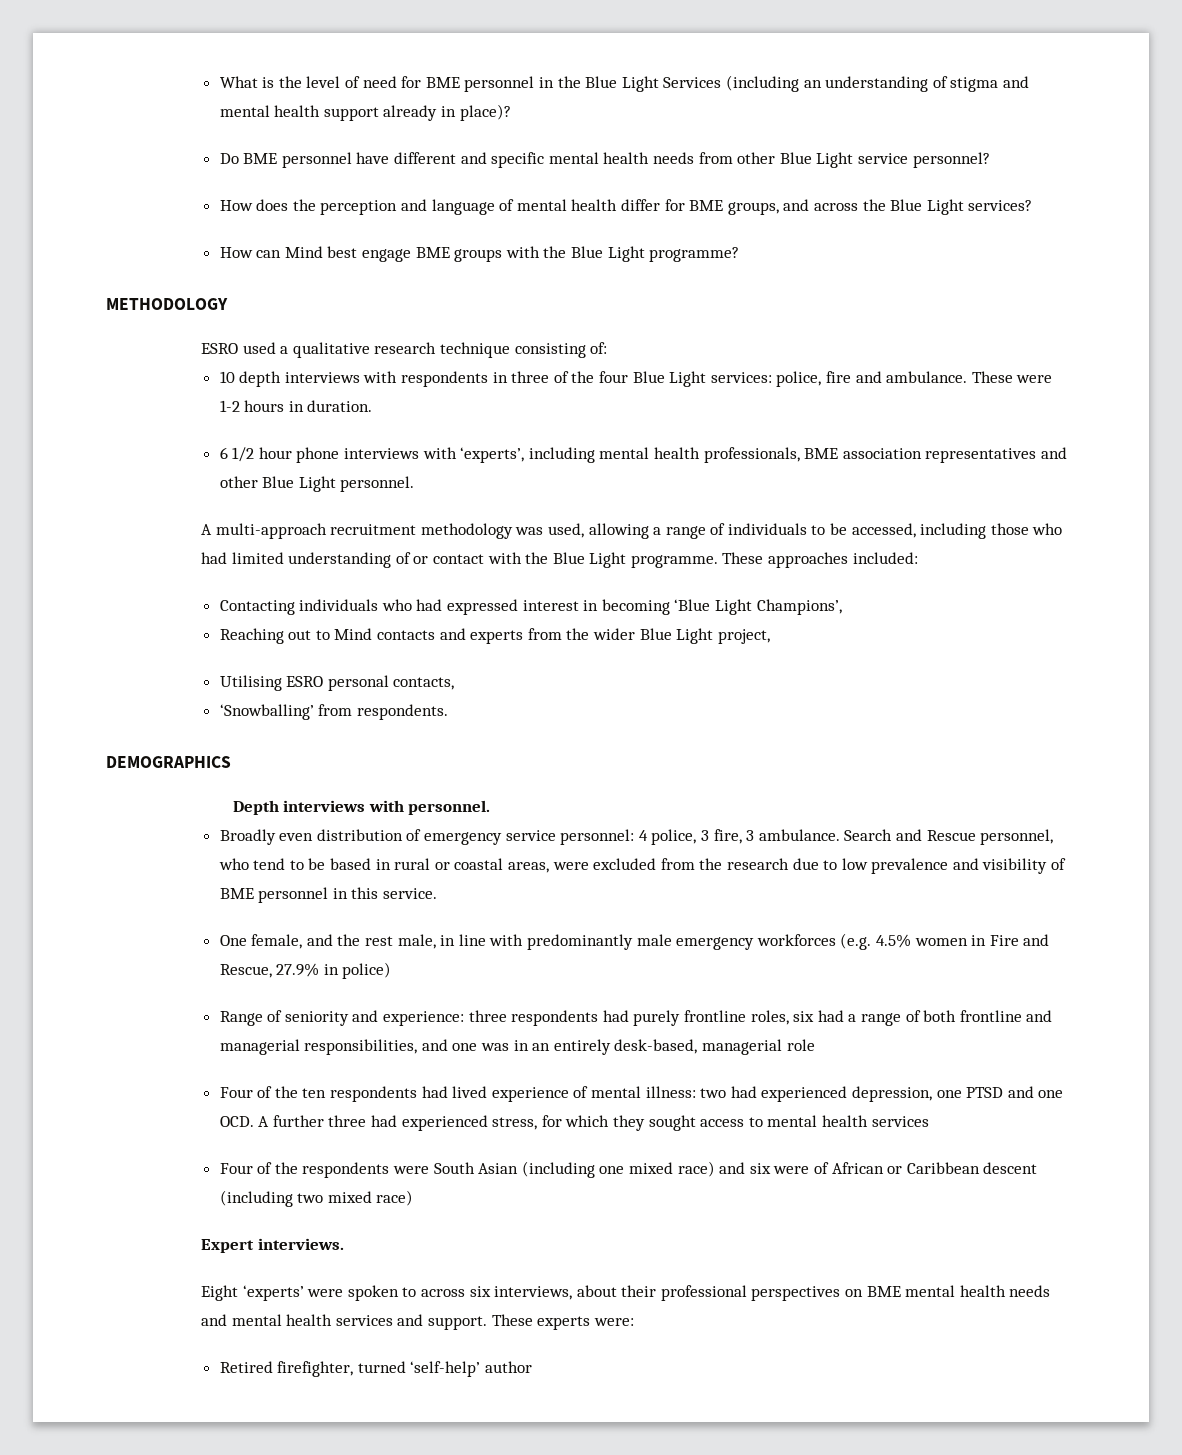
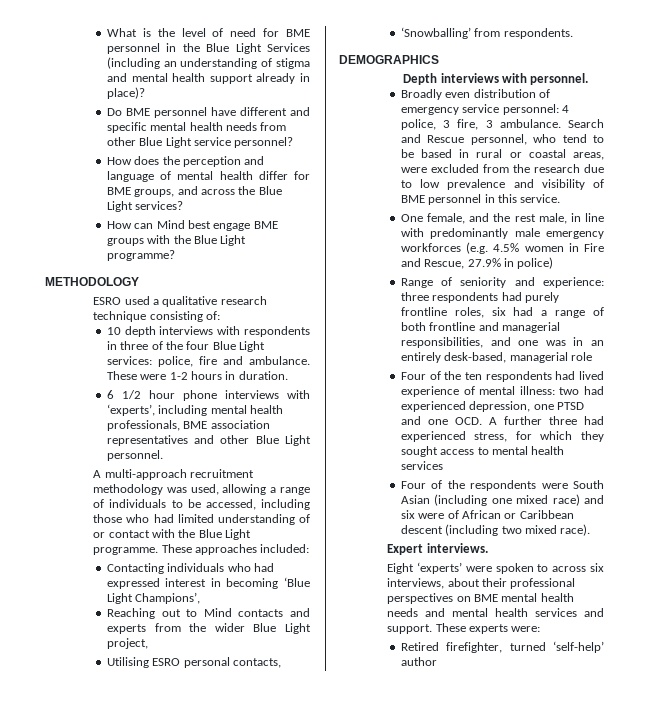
[376,1190,414,1206] race) -> [560,524,591,536] race).

